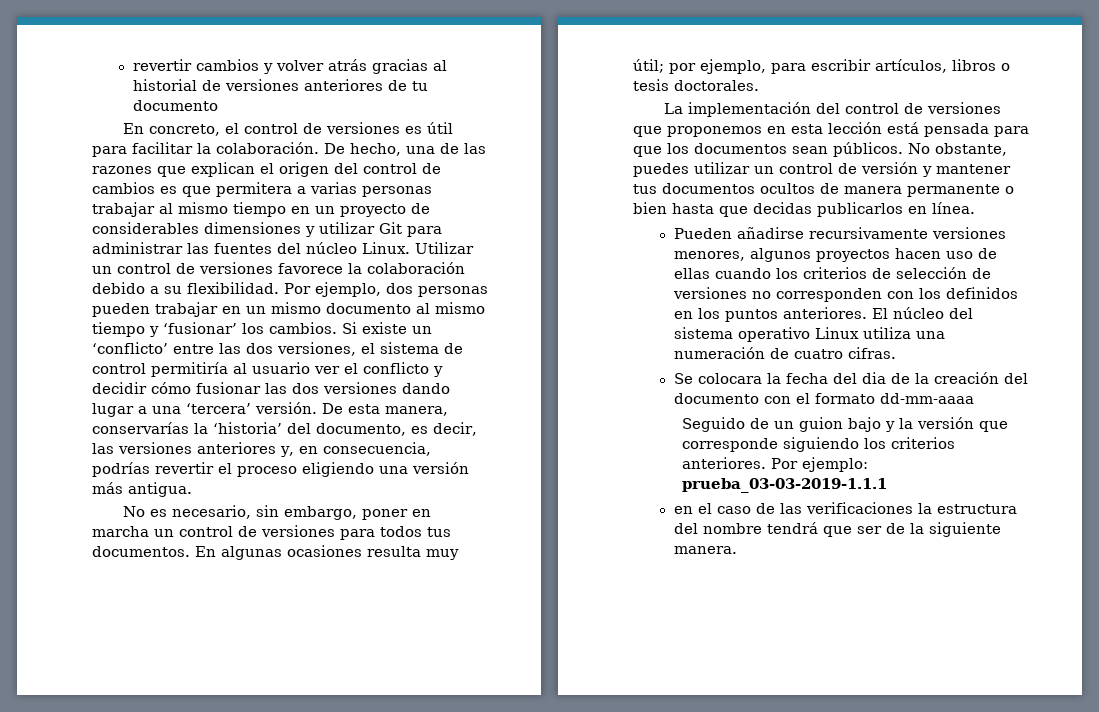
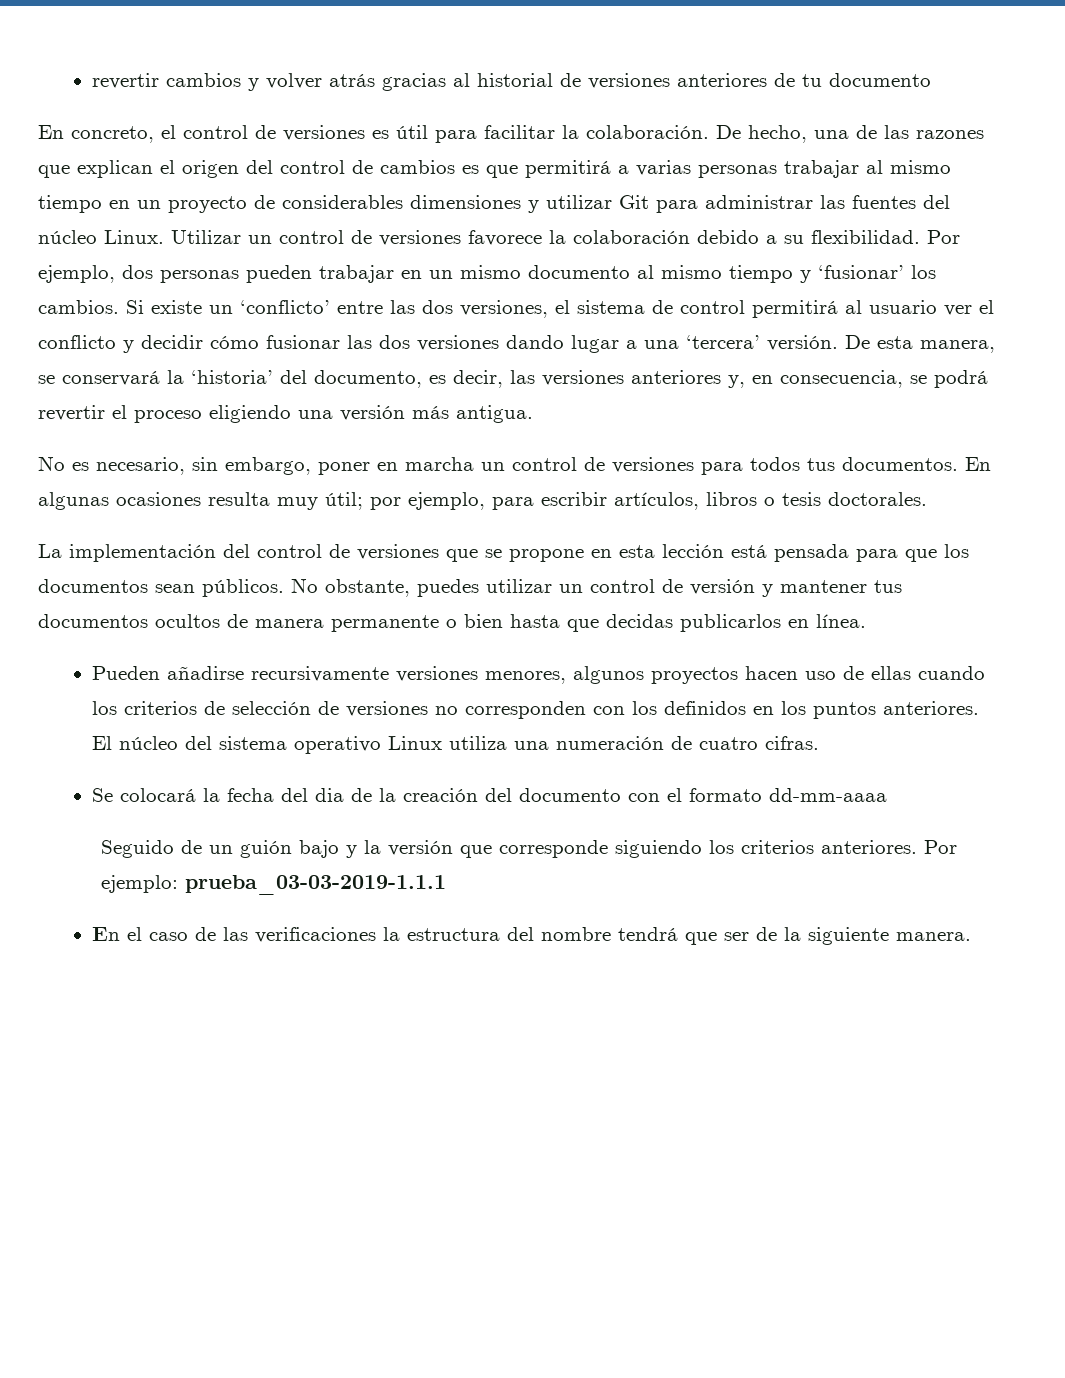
[216,182,292,197] permitera -> [525,160,611,178] permitirá
[151,362,228,377] permitiría -> [752,300,838,318] permitirá
[92,422,189,434] conservarías -> [38,371,160,386] se conservará
[92,462,150,477] podrías -> [910,370,988,388] se podrá
[667,126,762,137] proponemos -> [485,549,584,562] se propone
[697,373,762,384] colocara -> [119,788,196,802] colocará
[799,417,844,432] guion -> [239,840,292,858] guión
[673,506,693,514] en -> [91,927,120,941] En

